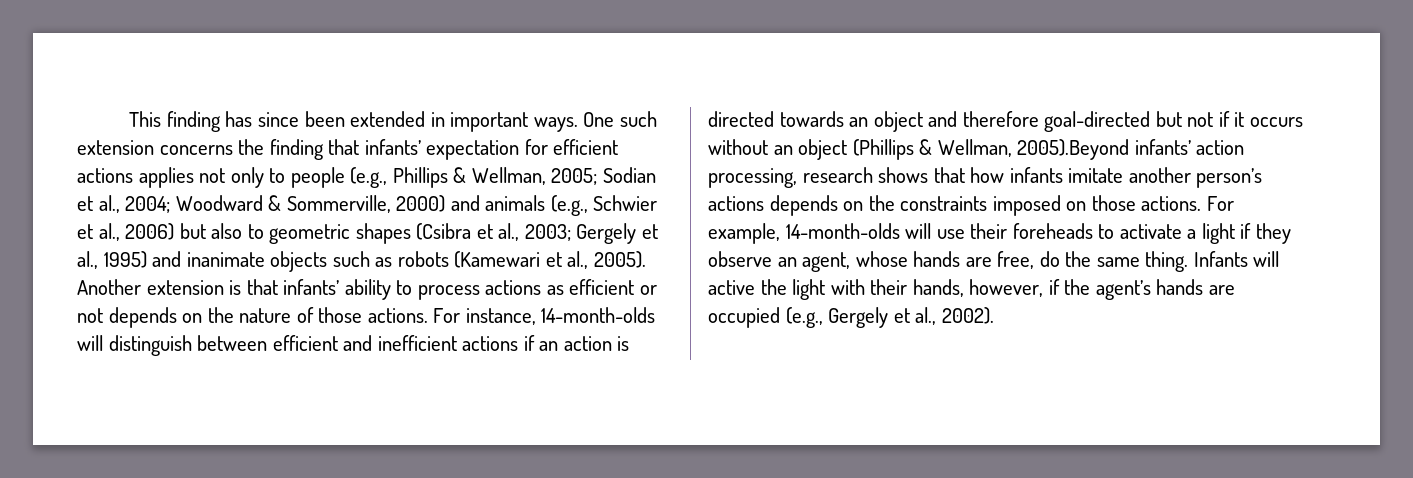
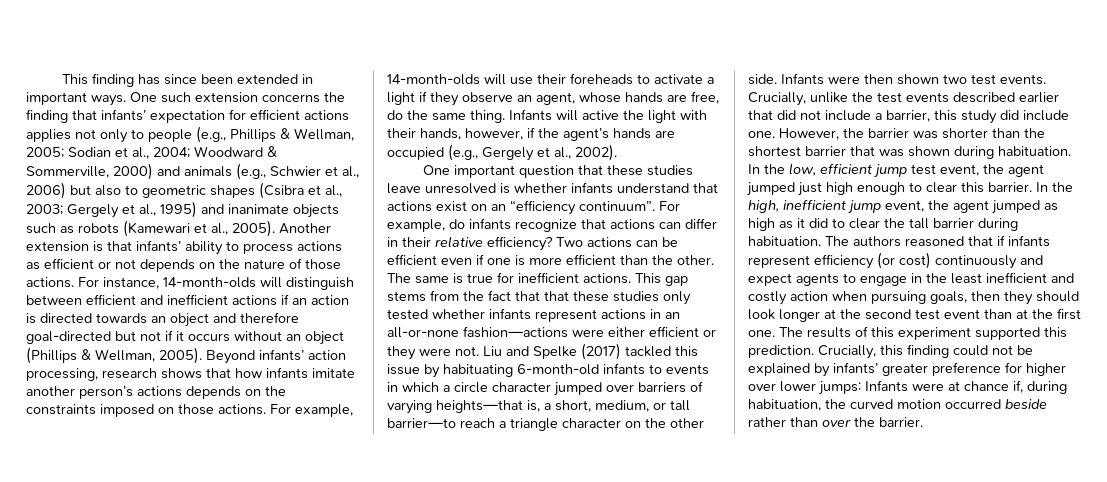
[1017,139,1130,160] 2005).Beyond -> [159,347,255,364] 2005). Beyond
(994, 315) none -> [422,165,693,178] [387,182,718,194] [387,200,680,215] [387,218,717,232] [387,236,678,251] [387,254,714,266] [387,272,688,286] [387,290,691,305] [387,308,680,322] [387,326,716,338] [387,343,698,360] [387,363,709,378] [387,381,703,396] [387,400,690,414] [387,418,704,431] [748,73,1046,85] [748,92,1059,106] [748,110,1069,124] [748,128,1045,140] [748,146,1071,159] [748,163,1044,178] [747,182,1073,196] [748,199,1058,214] [748,218,1018,231] [748,235,1050,247] [748,252,1043,269] [748,272,1074,286] [748,291,1079,305] [748,308,1081,322] [748,326,1067,340] [748,344,1033,359] [748,362,1066,377] [748,380,1067,395] [748,399,1047,411] [748,417,923,427] // One important question that these studies leave unresolved is whether infants understand that actions exist on an “efficiency continuum”. For example, do infants recognize that actions can differ in their relative efficiency? Two actions can be efficient even if one is more efficient than the other. The same is true for inefficient actions. This gap stems from the fact that that these studies only tested whether infants represent actions in an all-or-none fashion—actions were either efficient or they were not. Liu and Spelke (2017) tackled this issue by habituating 6-month-old infants to events in which a circle character jumped over barriers of varying heights—that is, a short, medium, or tall barrier—to reach a triangle character on the other side. Infants were then shown two test events. Crucially, unlike the test events described earlier that did not include a barrier, this study did include one. However, the barrier was shorter than the shortest barrier that was shown during habituation. In the low, efficient jump test event, the agent jumped just high enough to clear this barrier. In the high, inefficient jump event, the agent jumped as high as it did to clear the tall barrier during habituation. The authors reasoned that if infants represent efficiency (or cost) continuously and expect agents to engage in the least inefficient and costly action when pursuing goals, then they should look longer at the second test event than at the first one. The results of this experiment supported this prediction. Crucially, this finding could not be explained by infants’ greater preference for higher over lower jumps: Infants were at chance if, during habituation, the curved motion occurred beside rather than over the barrier.

